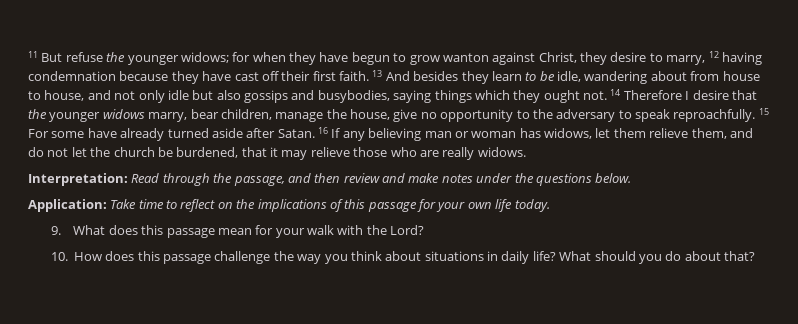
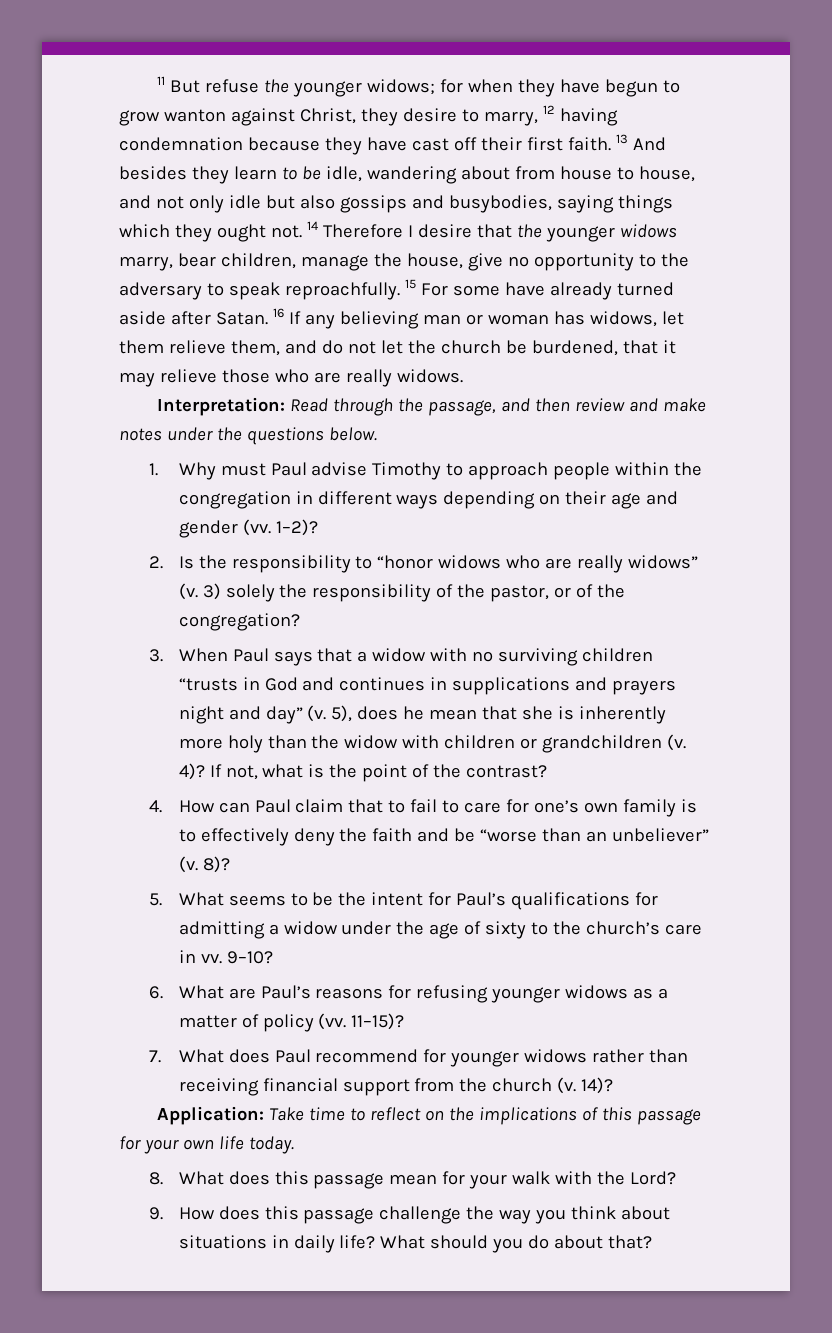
(632, 178) none -> [148,462,703,480] [178,491,679,509] [178,519,318,538] [148,555,699,573] [178,583,626,602] [178,613,300,631] [148,648,654,666] [178,677,677,695] [178,705,667,724] [178,734,687,753] [178,763,548,782] [148,799,698,817] [178,828,710,846] [178,856,230,873] [148,892,659,910] [178,921,703,939] [178,950,273,964] [148,985,669,1003] [178,1013,405,1032] [148,1049,689,1067] [178,1077,614,1096] // 1. Why must Paul advise Timothy to approach people within the congregation in different ways depending on their age and gender (vv. 1–2)? // 2. Is the responsibility to “honor widows who are really widows” (v. 3) solely the responsibility of the pastor, or of the congregation? // 3. When Paul says that a widow with no surviving children “trusts in God and continues in supplications and prayers night and day” (v. 5), does he mean that she is inherently more holy than the widow with children or grandchildren (v. 4)? If not, what is the point of the contrast? // 4. How can Paul claim that to fail to care for one’s own family is to effectively deny the faith and be “worse than an unbeliever” (v. 8)? // 5. What seems to be the intent for Paul’s qualifications for admitting a widow under the age of sixty to the church’s care in vv. 9–10? // 6. What are Paul’s reasons for refusing younger widows as a matter of policy (vv. 11–15)? // 7. What does Paul recommend for younger widows rather than receiving financial support from the church (v. 14)?
[50,226,61,235] 9. -> [148,1172,163,1185] 8.
[50,252,68,261] 10. -> [148,1207,163,1220] 9.

